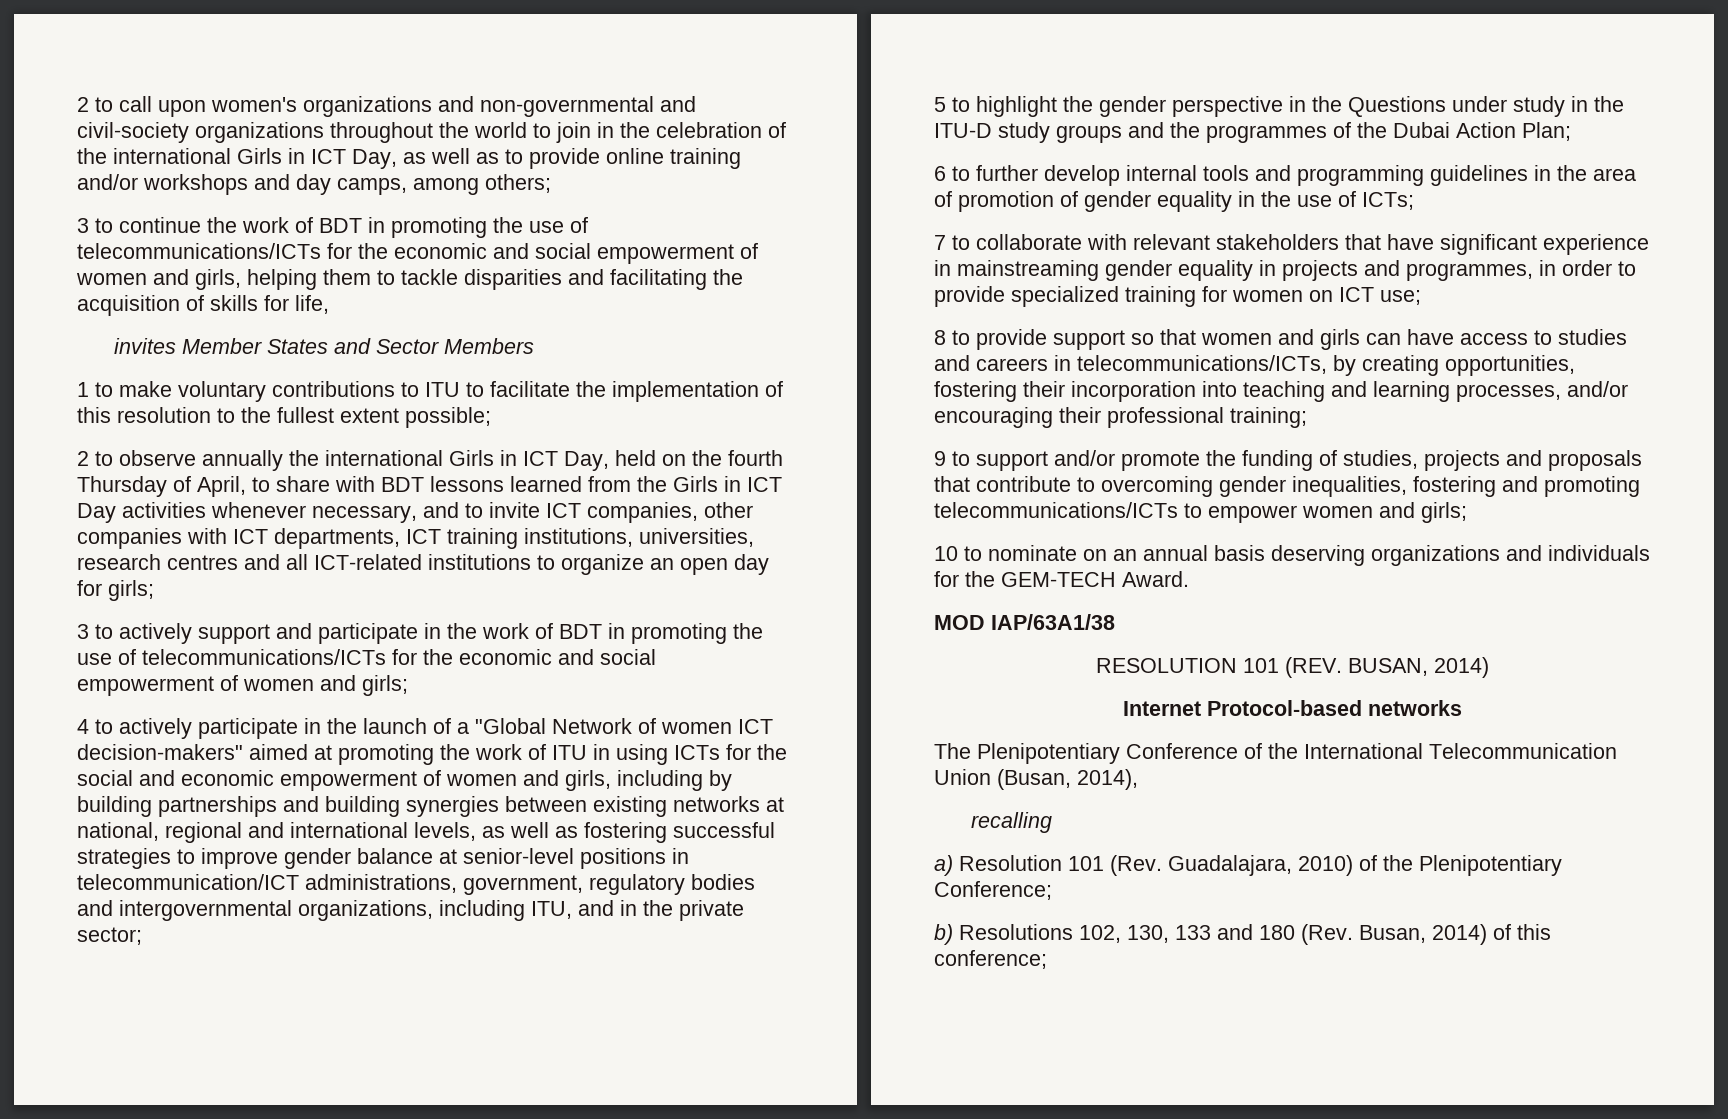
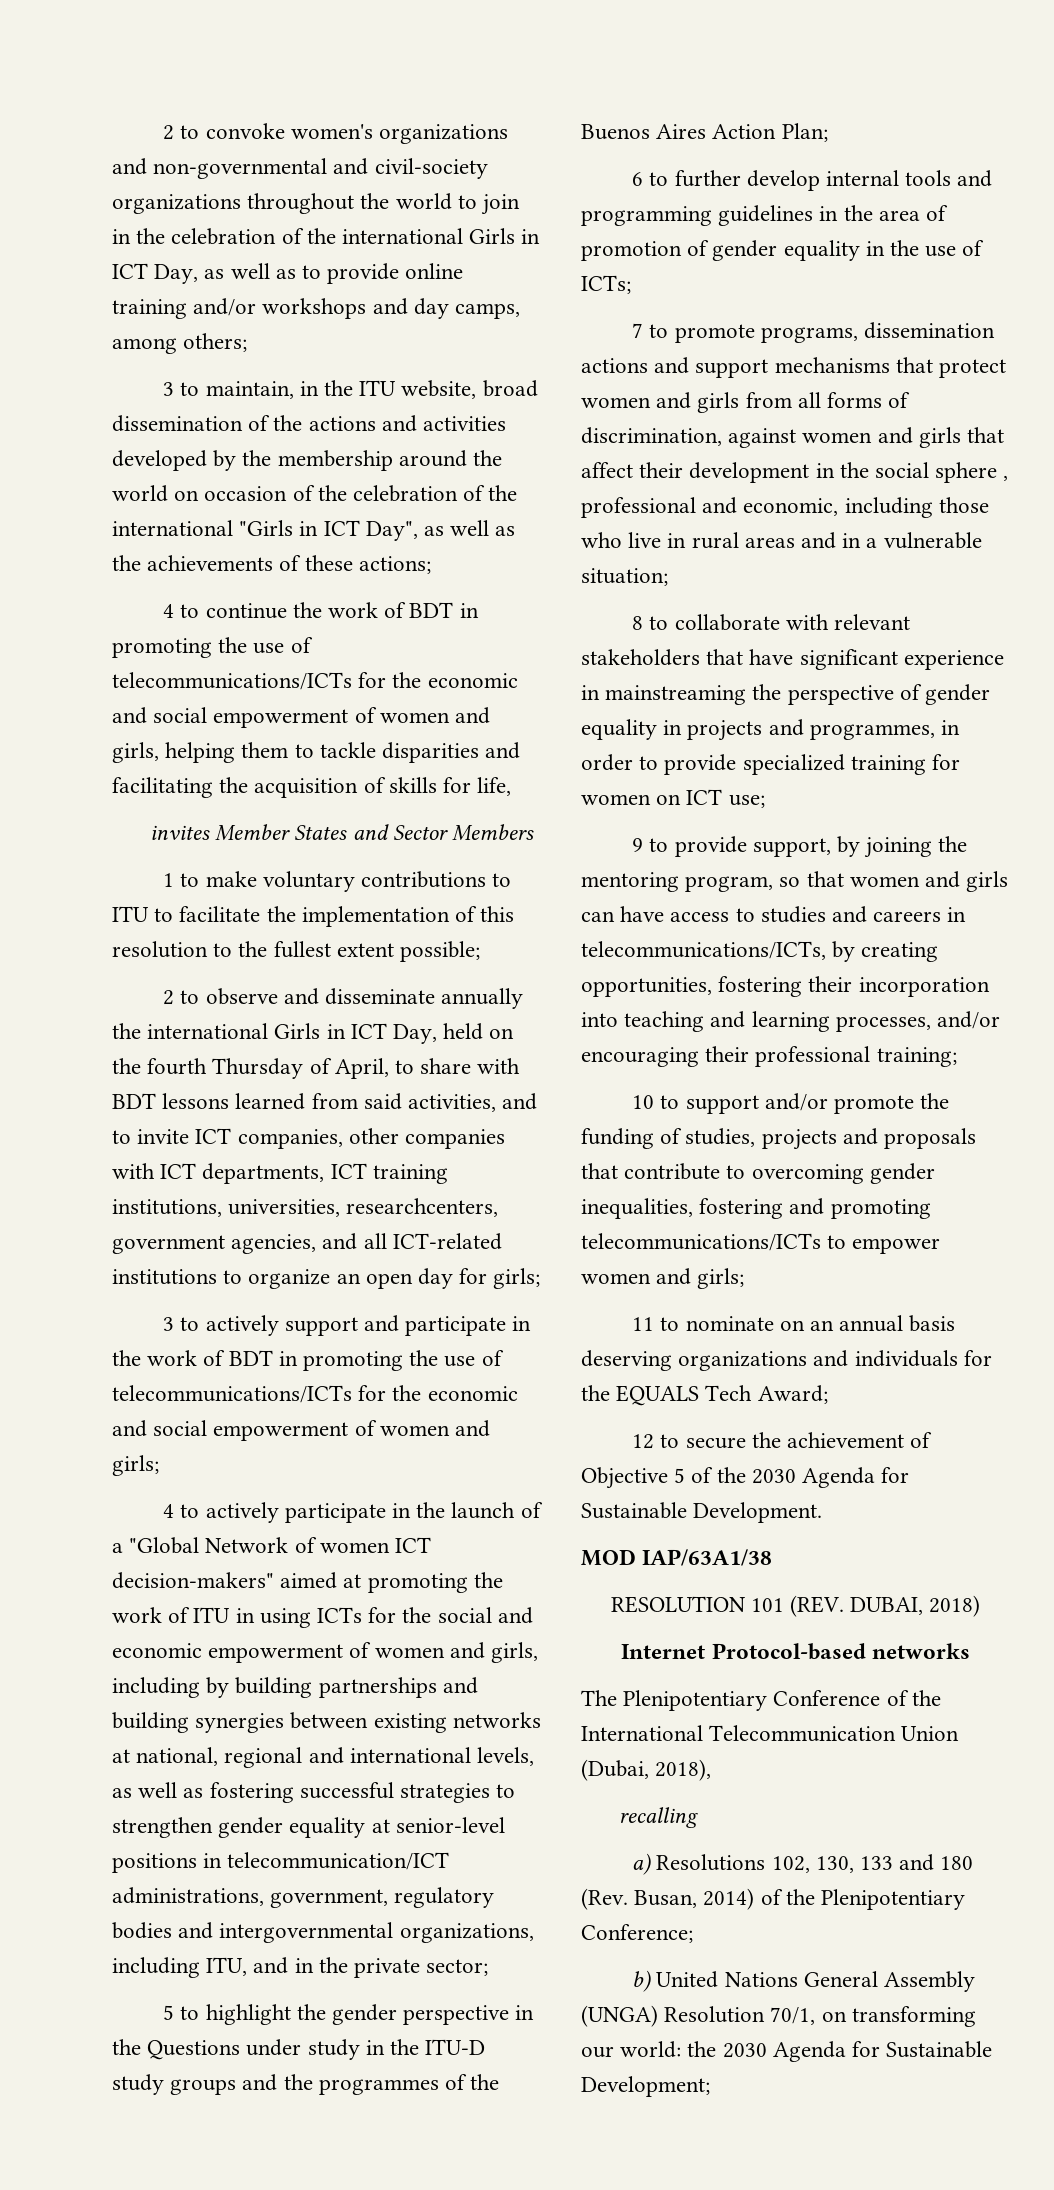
[77,96,206,117] 2 to call upon -> [163,123,285,140] 2 to convoke
(113, 225) none -> [205,380,538,399] [112,415,507,432] [112,450,503,471] [112,485,518,502] [112,520,516,541] [112,555,431,574] [163,604,200,618] maintain, in the ITU website, broad dissemination of the actions and activities developed by the membership around the world on occasion of the celebration of the international "Girls in ICT Day", as well as the achievements of these actions; // 4 to
(196, 458) none -> [283,988,435,1005] and disseminate
[637,476,782,492] [77,502,417,523] the Girls in ICT Day activities whenever necessary, -> [363,1093,497,1112] said activities,
[77,554,238,570] research centres -> [346,1198,499,1217] [112,1234,317,1254] researchcenters, government agencies,
[201,848,433,869] improve gender balance -> [112,1817,366,1838] strengthen gender equality
[1393,122,1450,138] Dubai -> [581,124,707,140] Buenos Aires
(970, 242) none -> [674,322,995,343] [581,357,1007,378] [581,392,911,413] [581,427,1005,448] [581,462,1009,483] [581,497,989,518] [581,532,982,549] [581,568,668,586] [632,616,669,630] promote programs, dissemination actions and support mechanisms that protect women and girls from all forms of discrimination, against women and girls that affect their development in the social sphere , professional and economic, including those who live in rural areas and in a vulnerable situation; // 8 to
(1099, 270) none -> [752,684,922,705] the perspective of
[934,329,1125,350] 8 to provide support -> [632,836,968,858] [581,872,774,892] 9 to provide support, by joining the mentoring program,
[934,451,946,466] 9 -> [632,1095,655,1109] 10
[934,546,958,561] 10 -> [632,1317,655,1331] 11
[1001,571,1189,587] GEM-TECH Award. -> [616,1385,828,1406] [632,1432,933,1449] [581,1467,910,1489] [581,1502,823,1523] EQUALS Tech Award; // 12 to secure the achievement of Objective 5 of the 2030 Agenda for Sustainable Development.
[1348,657,1489,678] BUSAN, 2014) -> [850,1595,981,1617] DUBAI, 2018)
[997,769,1138,790] (Busan, 2014), -> [581,1759,712,1781] (Dubai, 2018),
[959,855,1562,876] [934,881,1052,900] [934,924,953,945] Resolution 101 (Rev. Guadalajara, 2010) of the Plenipotentiary Conference; // b) -> (652, 1864) none
[1517,924,1551,940] [934,950,1047,969] this conference; -> [785,1889,966,1910] [581,1924,693,1943] [632,1970,975,1992] [581,2005,976,2027] [581,2041,993,2062] [581,2076,710,2097] the Plenipotentiary Conference; // b) United Nations General Assembly (UNGA) Resolution 70/1, on transforming our world: the 2030 Agenda for Sustainable Development;

